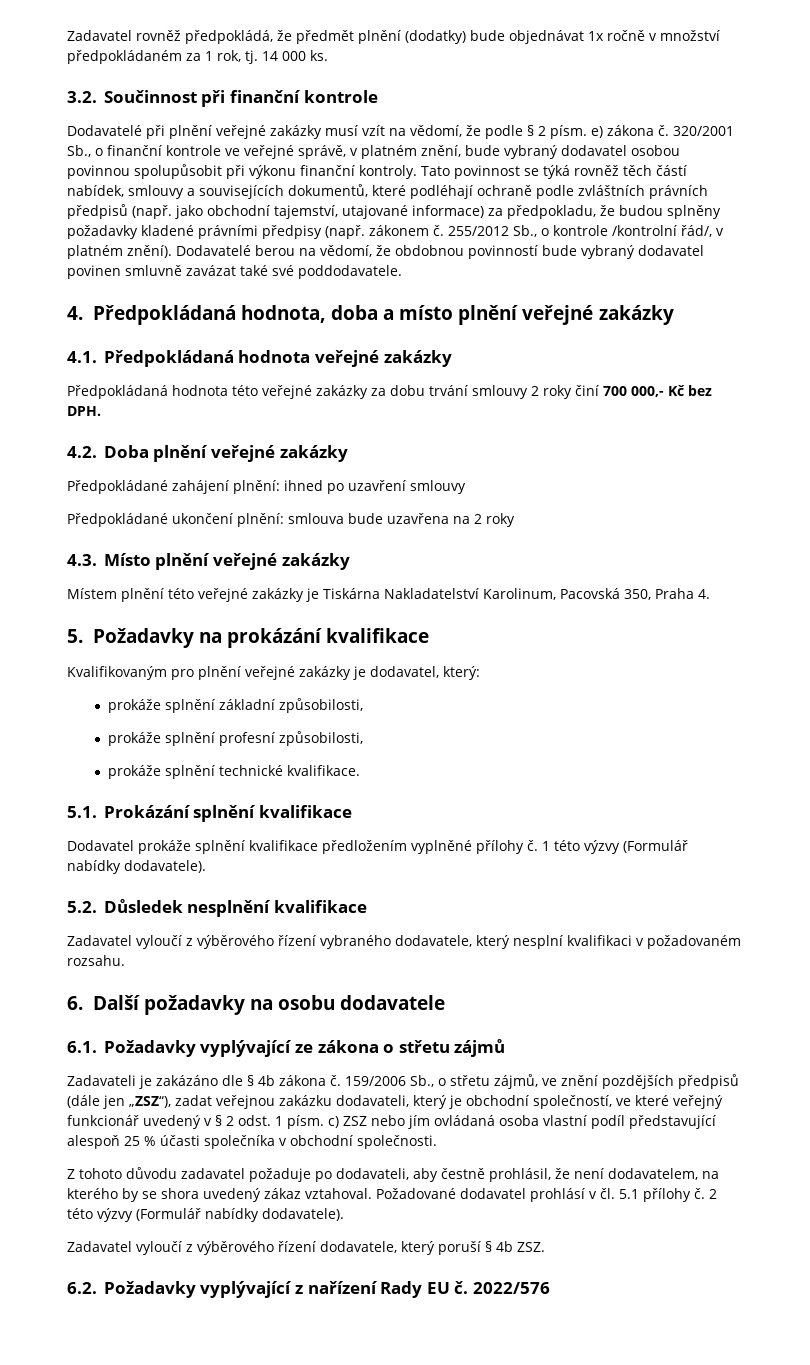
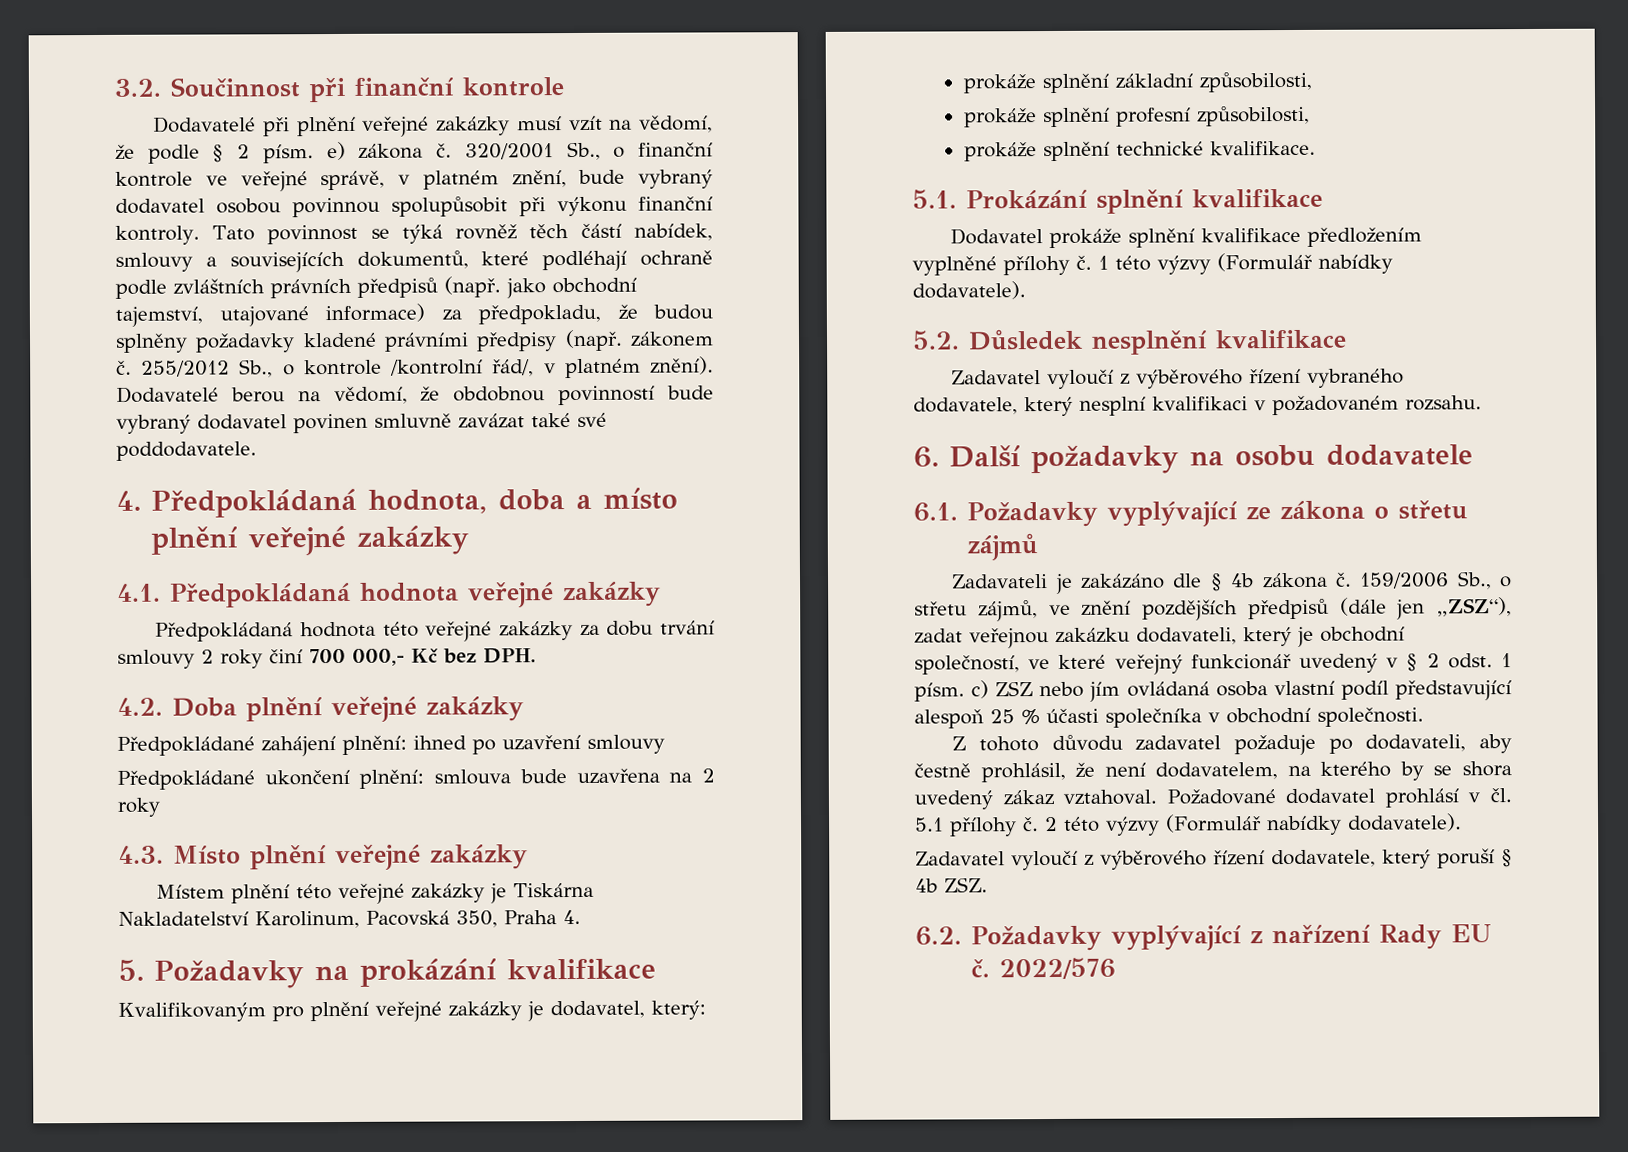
[67,30,720,44] [67,50,328,64] Zadavatel rovněž předpokládá, že předmět plnění (dodatky) bude objednávat 1x ročně v množství předpokládaném za 1 rok, tj. 14 000 ks. // -> (114, 87) none

